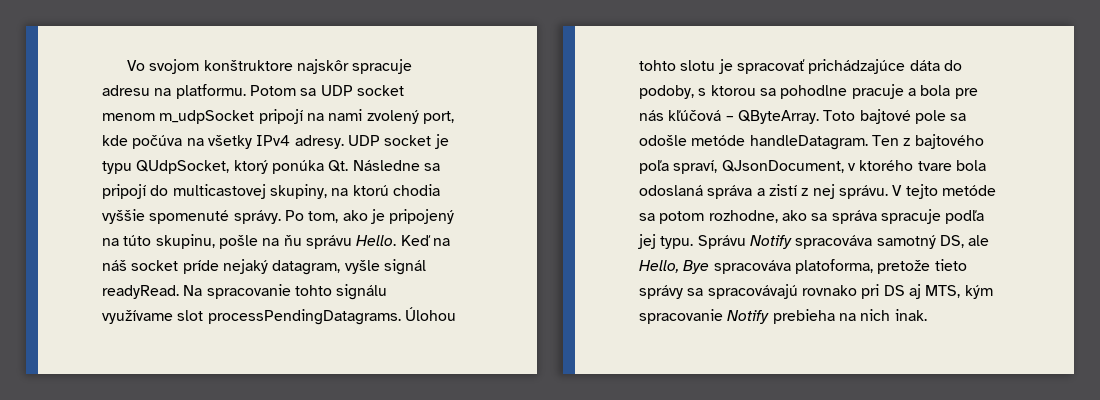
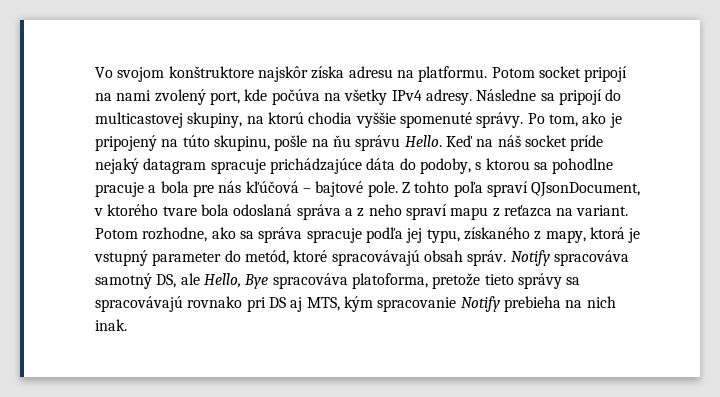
[352,59,413,74] spracuje -> [311,66,345,79] získa
[300,85,404,96] [102,110,255,124] sa UDP socket menom m_udpSocket -> [538,66,581,78] socket
[347,134,449,149] [102,160,349,174] UDP socket je typu QUdpSocket, ktorý ponúka Qt. -> (472, 97) none
[272,259,426,275] [102,284,388,300] [102,307,456,325] [639,59,805,74] datagram, vyšle signál readyRead. Na spracovanie tohto signálu využívame slot processPendingDatagrams. Úlohou tohto slotu je spracovať -> [143,158,266,174] datagram spracuje
[737,109,967,124] [639,134,984,150] [639,160,718,174] QByteArray. Toto bajtové pole sa odošle metóde handleDatagram. Ten z bajtového poľa spraví, -> [315,181,528,197] bajtové pole. Z tohto poľa spraví
[768,184,996,199] [639,211,705,224] zistí z nej správu. V tejto metóde sa potom -> [357,204,629,220] [95,228,138,239] z neho spraví mapu z reťazca na variant. Potom
[660,235,746,249] typu. Správu -> [426,227,641,243] [94,250,507,266] typu, získaného z mapy, ktorá je vstupný parameter do metód, ktoré spracovávajú obsah správ.

